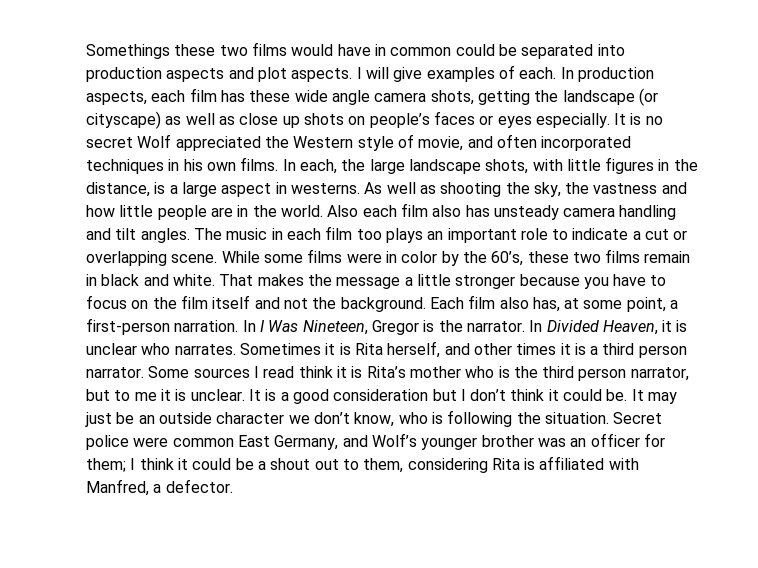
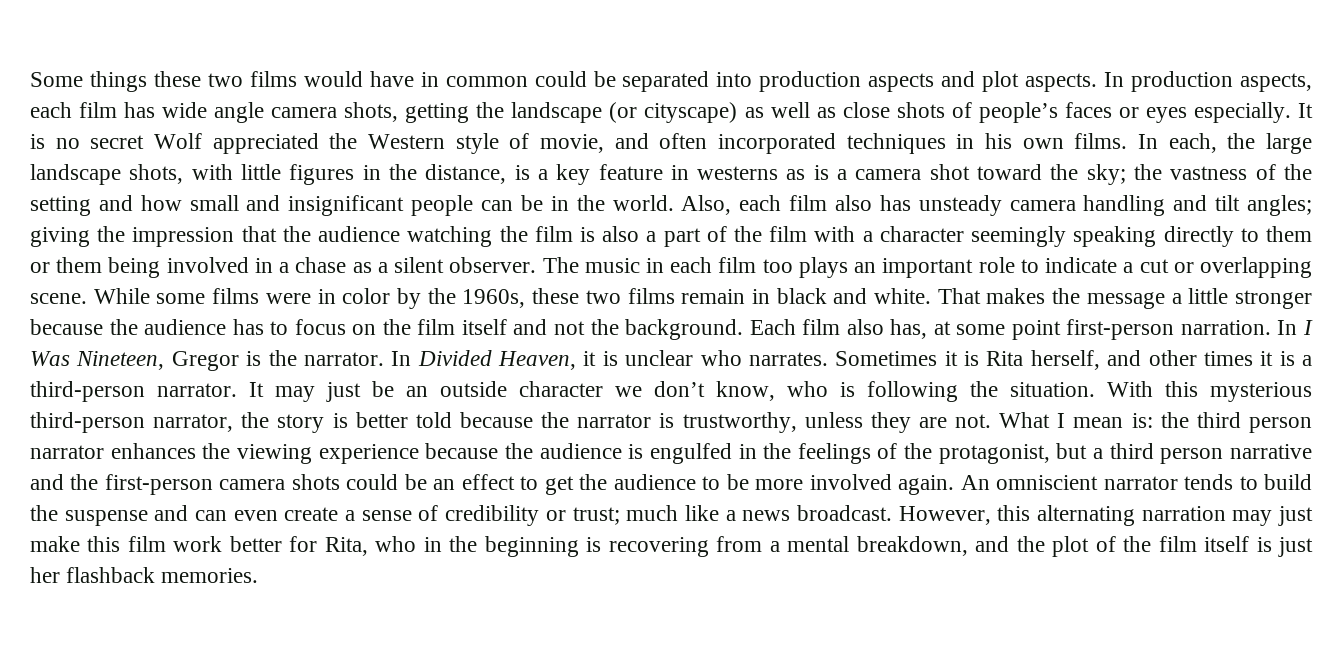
[86,44,170,59] Somethings -> [30,71,147,92] Some things
[356,65,557,82] I will give examples of each. -> (1098, 82) none
[249,90,291,102] these -> (156, 110) none
[282,113,366,128] up shots on -> [896,102,972,118] shots of
[181,182,687,197] [86,205,233,220] large aspect in westerns. As well as shooting the sky, the vastness and how little people are -> [556,164,1313,185] [30,195,543,216] key feature in westerns as is a camera shot toward the sky; the vastness of the setting and how small and insignificant people can be
[327,205,359,217] Also -> [681,195,732,215] Also,
[140,228,190,243] angles. -> [1246,195,1312,216] [30,226,1312,247] [30,257,537,278] angles; giving the impression that the audience watching the film is also a part of the film with a character seemingly speaking directly to them or them being involved in a chase as a silent observer.
[491,251,524,266] 60’s, -> [462,289,526,308] 1960s,
[583,274,647,289] you have -> [109,319,264,335] the audience has
[626,297,679,312] point, a -> [1011,320,1061,340] point
[602,343,687,358] [86,366,689,381] [86,389,628,404] third person narrator. Some sources I read think it is Rita’s mother who is the third person narrator, but to me it is unclear. It is a good consideration but I don’t think it could be. -> [30,381,237,402] third-person narrator.
[613,412,663,424] [86,433,665,450] [86,456,639,473] [86,479,233,496] Secret police were common East Germany, and Wolf’s younger brother was an officer for them; I think it could be a shout out to them, considering Rita is affiliated with Manfred, a defector. -> [1107,381,1312,402] [30,412,1313,433] [30,443,1313,464] [30,474,1313,495] [30,505,1313,526] [30,536,1314,557] [30,567,259,583] With this mysterious third-person narrator, the story is better told because the narrator is trustworthy, unless they are not. What I mean is: the third person narrator enhances the viewing experience because the audience is engulfed in the feelings of the protagonist, but a third person narrative and the first-person camera shots could be an effect to get the audience to be more involved again. An omniscient narrator tends to build the suspense and can even create a sense of credibility or trust; much like a news broadcast. However, this alternating narration may just make this film work better for Rita, who in the beginning is recovering from a mental breakdown, and the plot of the film itself is just her flashback memories.

